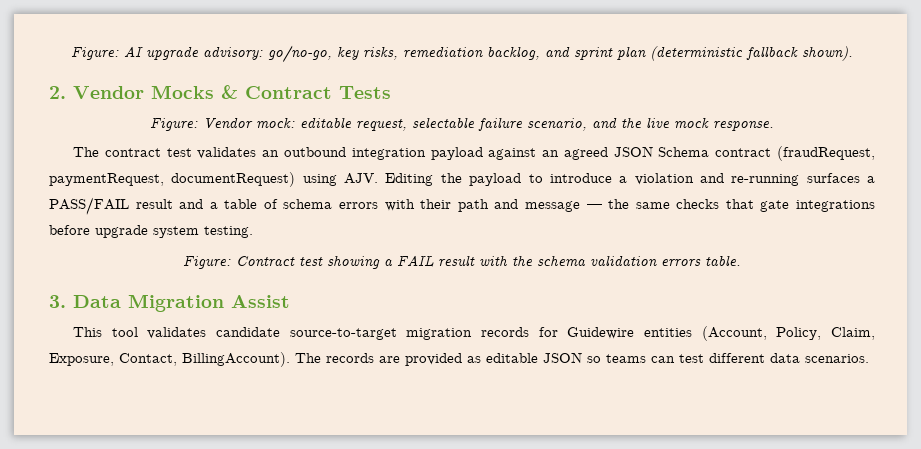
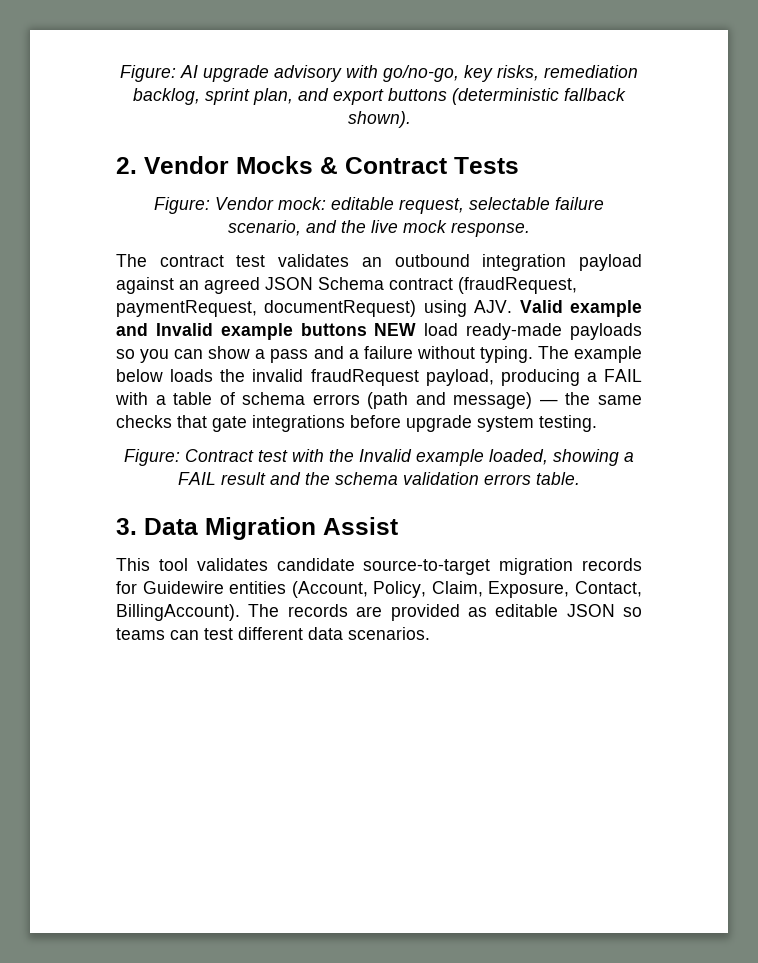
[203,46,263,60] advisory: -> [274,65,378,82] advisory with
[545,46,646,60] and sprint plan -> [205,88,447,105] sprint plan, and export buttons
[385,173,875,186] [49,197,204,215] Editing the payload to introduce a violation and re-running surfaces a PASS/FAIL result and -> [519,300,642,317] [116,323,642,340] [116,346,642,363] [116,369,642,386] [115,392,148,405] Valid example and Invalid example buttons NEW load ready-made payloads so you can show a pass and a failure without typing. The example below loads the invalid fraudRequest payload, producing a FAIL with
[384,199,580,212] with their path and message -> [367,392,533,409] (path and message)
(323, 261) none -> [292,449,548,466] with the Invalid example loaded,
[479,255,508,266] with -> [270,472,301,485] and

